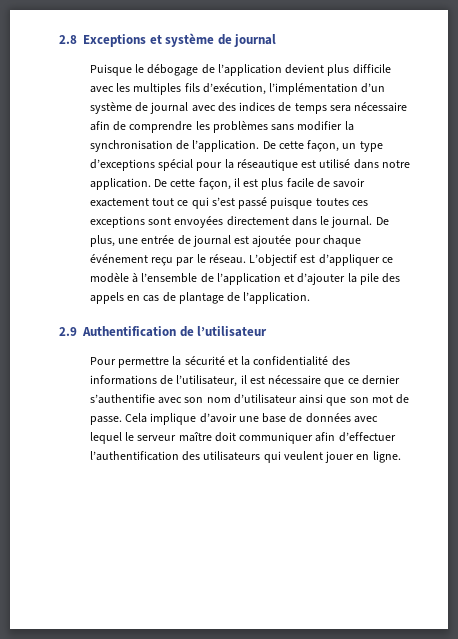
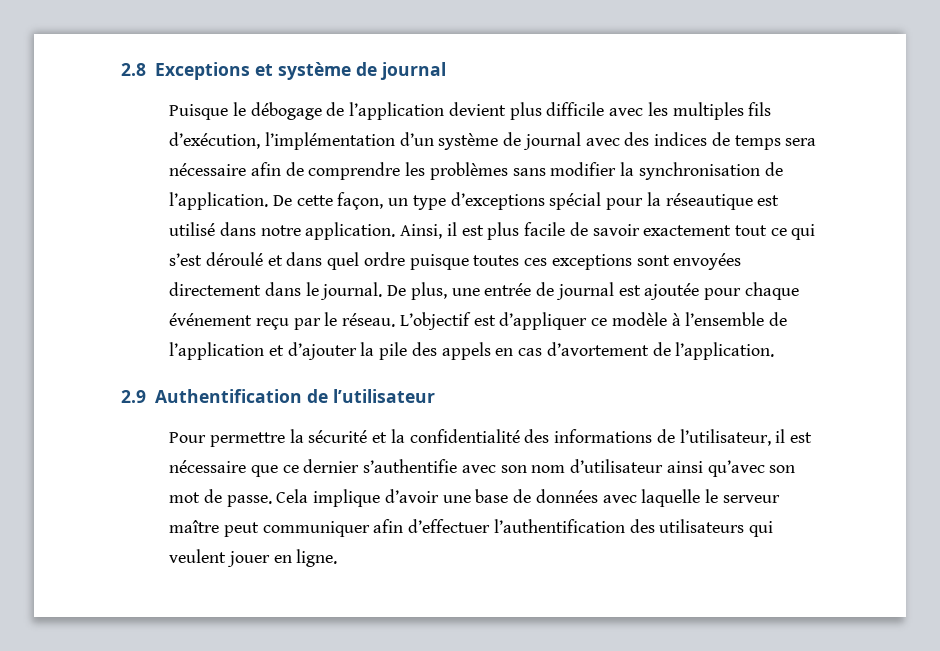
[154,178,231,190] De cette façon, -> [400,224,443,239] Ainsi,
[238,197,268,209] passé -> [205,252,405,270] déroulé et dans quel ordre
[162,292,224,304] de plantage -> [546,342,649,356] d’avortement
[326,397,347,406] que -> [707,460,765,477] qu’avec
[89,432,122,444] lequel -> [641,489,701,507] laquelle
[214,432,236,442] doit -> [223,522,259,537] peut

